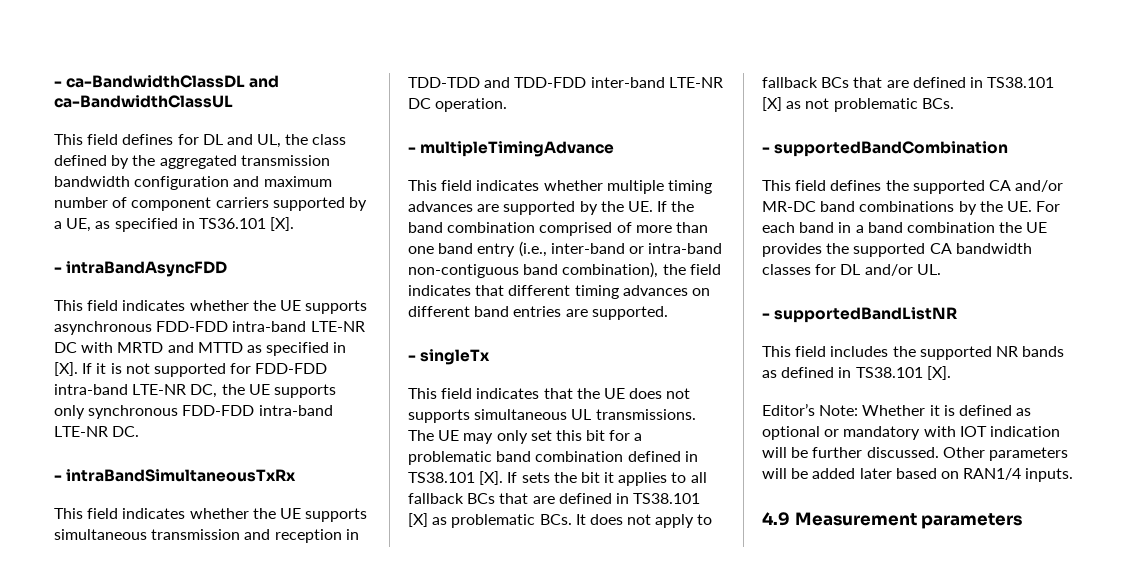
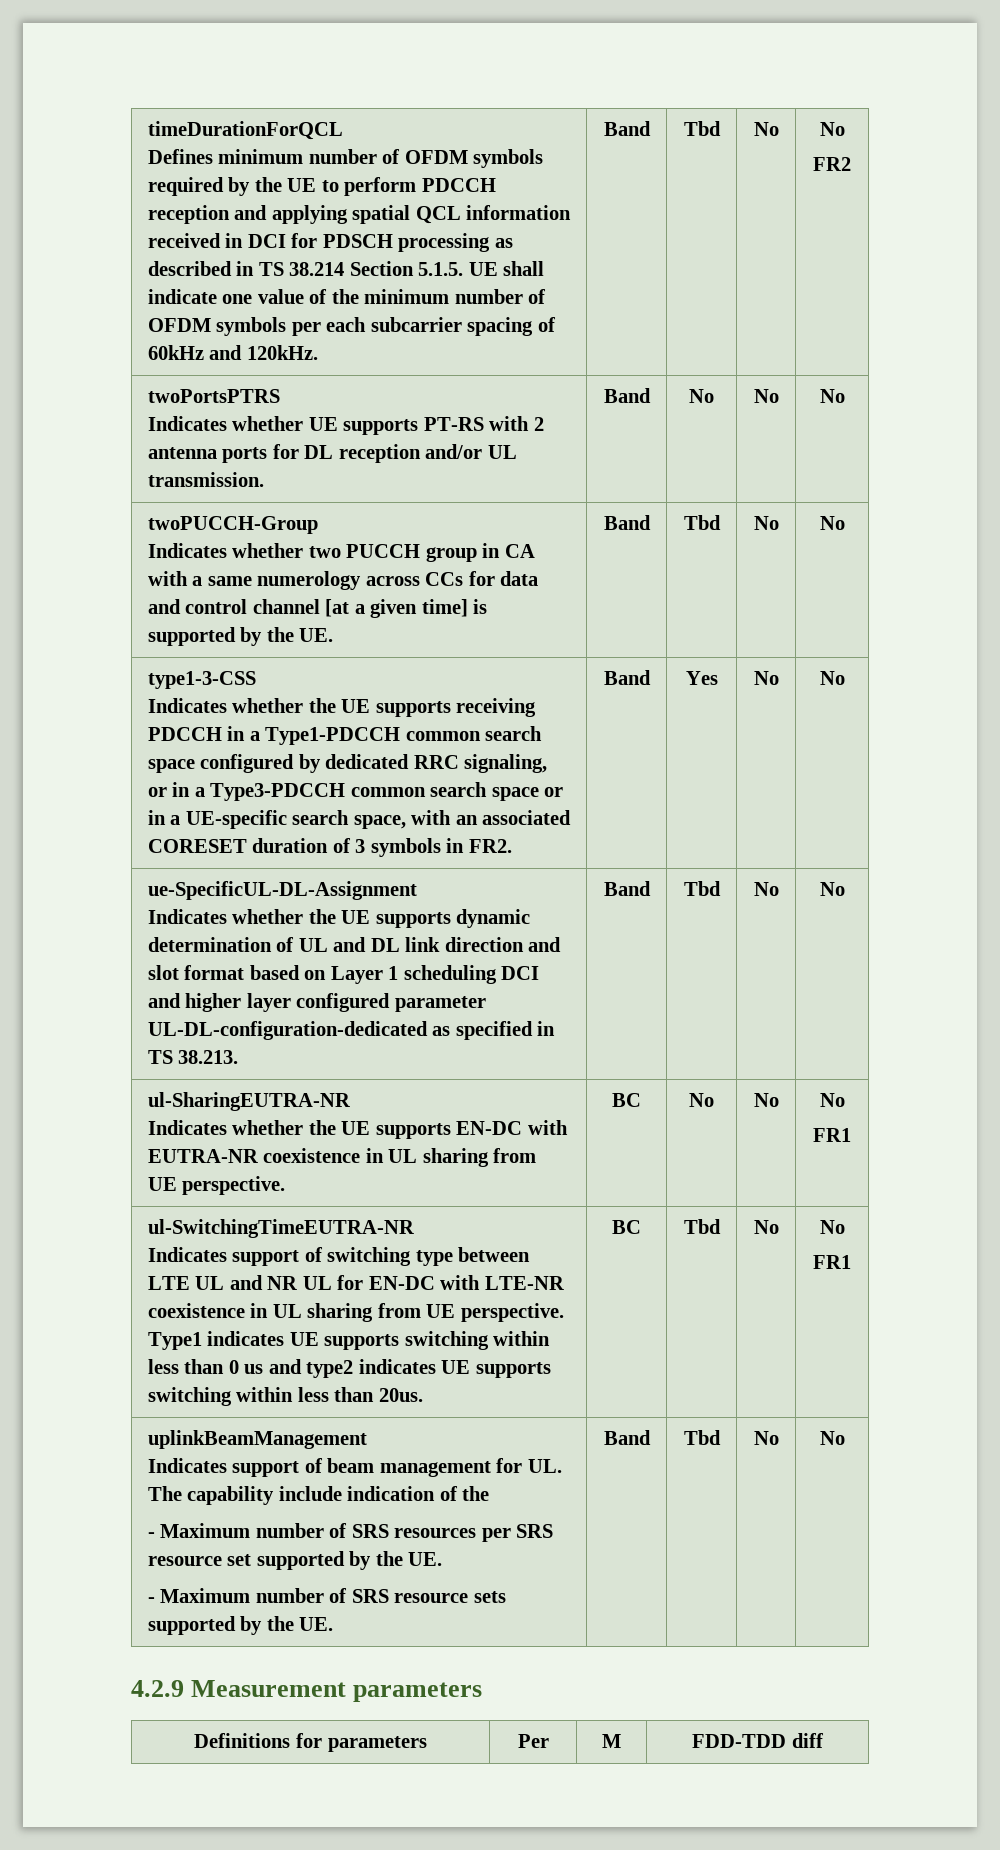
[54,75,280,88] [54,95,233,108] [54,134,347,148] [54,155,330,169] [54,176,332,190] [54,197,367,211] [54,217,295,232] [54,261,228,277] [54,300,368,314] [54,321,365,335] [54,342,347,356] [54,362,328,377] [54,384,336,398] [54,405,333,419] [54,426,140,437] [54,469,297,482] [54,508,368,522] [54,529,359,543] [408,77,723,88] [408,98,508,112] [408,141,615,157] [408,180,712,194] [408,201,695,215] [408,222,708,236] [408,241,723,257] [408,262,721,278] [408,285,710,299] [408,306,668,320] [408,349,491,365] [408,388,691,399] [408,409,696,423] [408,430,643,444] [408,451,698,465] [408,471,707,486] [408,493,701,504] [408,513,713,528] [762,77,1055,88] [762,97,954,112] [762,141,1009,157] [762,180,1064,194] [762,201,1061,215] [762,222,1048,233] [762,243,1032,257] [762,264,941,276] [762,307,959,323] [762,346,1065,360] [762,366,951,380] [762,403,1032,416] [762,426,1060,440] [762,447,1068,461] [762,468,1074,482] [762,512,1023,529] - ca-BandwidthClassDL and ca-BandwidthClassUL // This field defines for DL and UL, the class defined by the aggregated transmission bandwidth configuration and maximum number of component carriers supported by a UE, as specified in TS36.101 [X]. // - intraBandAsyncFDD // This field indicates whether the UE supports asynchronous FDD-FDD intra-band LTE-NR DC with MRTD and MTTD as specified in [X]. If it is not supported for FDD-FDD intra-band LTE-NR DC, the UE supports only synchronous FDD-FDD intra-band LTE-NR DC. // - intraBandSimultaneousTxRx // This field indicates whether the UE supports simultaneous transmission and reception in TDD-TDD and TDD-FDD inter-band LTE-NR DC operation. // - multipleTimingAdvance // This field indicates whether multiple timing advances are supported by the UE. If the band combination comprised of more than one band entry (i.e., inter-band or intra-band non-contiguous band combination), the field indicates that different timing advances on different band entries are supported. // - singleTx // This field indicates that the UE does not supports simultaneous UL transmissions. The UE may only set this bit for a problematic band combination defined in TS38.101 [X]. If sets the bit it applies to all fallback BCs that are defined in TS38.101 [X] as problematic BCs. It does not apply to fallback BCs that are defined in TS38.101 [X] as not problematic BCs. // - supportedBandCombination // This field defines the supported CA and/or MR-DC band combinations by the UE. For each band in a band combination the UE provides the supported CA bandwidth classes for DL and/or UL. // - supportedBandListNR // This field includes the supported NR bands as defined in TS38.101 [X]. // Editor’s Note: Whether it is defined as optional or mandatory with IOT indication will be further discussed. Other parameters will be added later based on RAN1/4 inputs. // 4.9 Measurement parameters -> [147,121,343,140] [147,149,544,168] [147,177,496,196] [147,205,572,224] [147,233,513,252] [147,261,545,276] [147,289,547,304] [147,317,556,336] [147,345,318,360] [603,121,651,136] [683,121,721,136] [753,122,779,136] [819,122,845,136] [813,157,851,171] [147,389,280,403] [147,416,544,435] [147,444,517,463] [147,472,264,487] [603,388,651,403] [689,389,714,403] [753,389,779,403] [819,389,845,403] [147,516,318,534] [147,543,535,562] [147,571,539,590] [147,599,488,618] [147,627,334,646] [603,515,651,530] [683,515,721,530] [753,516,779,530] [819,516,845,530] [147,671,256,689] [147,698,537,717] [147,726,543,745] [147,754,548,773] [147,782,564,801] [147,810,572,829] [147,838,512,857] [603,670,651,685] [685,671,718,685] [753,671,779,685] [819,671,845,685] [147,881,417,900] [147,909,531,928] [147,937,562,952] [147,965,540,984] [147,993,486,1012] [147,1021,556,1040] [147,1050,239,1064] [603,881,651,896] [683,881,721,896] [753,882,779,896] [819,882,845,896] [147,1092,350,1111] [147,1120,568,1139] [147,1148,537,1167] [147,1176,286,1195] [612,1093,641,1107] [689,1093,714,1107] [753,1093,779,1107] [819,1093,845,1107] [813,1128,851,1142] [147,1219,414,1238] [147,1247,531,1266] [147,1275,564,1290] [147,1303,564,1322] [147,1331,551,1350] [147,1359,551,1378] [147,1387,423,1406] [612,1220,641,1234] [683,1219,721,1234] [753,1220,779,1234] [819,1220,845,1234] [813,1255,851,1269] [147,1430,367,1449] [147,1458,562,1477] [147,1486,490,1505] [147,1523,554,1542] [147,1551,443,1570] [147,1588,506,1603] [147,1616,334,1635] [603,1430,651,1445] [683,1430,721,1445] [753,1431,779,1445] [819,1431,845,1445] [131,1680,483,1702] [194,1733,427,1752] [517,1734,549,1748] [602,1734,621,1748] [692,1733,824,1748] timeDurationForQCL // Defines minimum number of OFDM symbols required by the UE to perform PDCCH reception and applying spatial QCL information received in DCI for PDSCH processing as described in TS 38.214 Section 5.1.5. UE shall indicate one value of the minimum number of OFDM symbols per each subcarrier spacing of 60kHz and 120kHz. | Band | Tbd | No | No // FR2 // twoPortsPTRS // Indicates whether UE supports PT-RS with 2 antenna ports for DL reception and/or UL transmission. | Band | No | No | No // twoPUCCH-Group // Indicates whether two PUCCH group in CA with a same numerology across CCs for data and control channel [at a given time] is supported by the UE. | Band | Tbd | No | No // type1-3-CSS // Indicates whether the UE supports receiving PDCCH in a Type1-PDCCH common search space configured by dedicated RRC signaling, or in a Type3-PDCCH common search space or in a UE-specific search space, with an associated CORESET duration of 3 symbols in FR2. | Band | Yes | No | No // ue-SpecificUL-DL-Assignment // Indicates whether the UE supports dynamic determination of UL and DL link direction and slot format based on Layer 1 scheduling DCI and higher layer configured parameter UL-DL-configuration-dedicated as specified in TS 38.213. | Band | Tbd | No | No // ul-SharingEUTRA-NR // Indicates whether the UE supports EN-DC with EUTRA-NR coexistence in UL sharing from UE perspective. | BC | No | No | No // FR1 // ul-SwitchingTimeEUTRA-NR // Indicates support of switching type between LTE UL and NR UL for EN-DC with LTE-NR coexistence in UL sharing from UE perspective. Type1 indicates UE supports switching within less than 0 us and type2 indicates UE supports switching within less than 20us. | BC | Tbd | No | No // FR1 // uplinkBeamManagement // Indicates support of beam management for UL. The capability include indication of the // - Maximum number of SRS resources per SRS resource set supported by the UE. // - Maximum number of SRS resource sets supported by the UE. | Band | Tbd | No | No // 4.2.9 Measurement parameters // Definitions for parameters | Per | M | FDD-TDD diff

